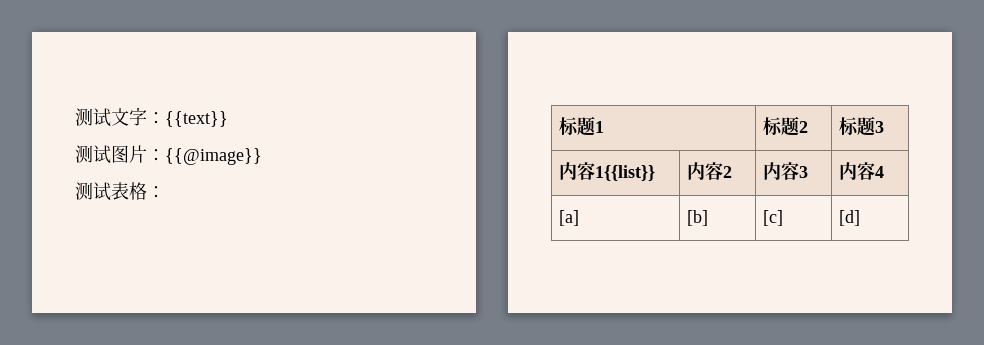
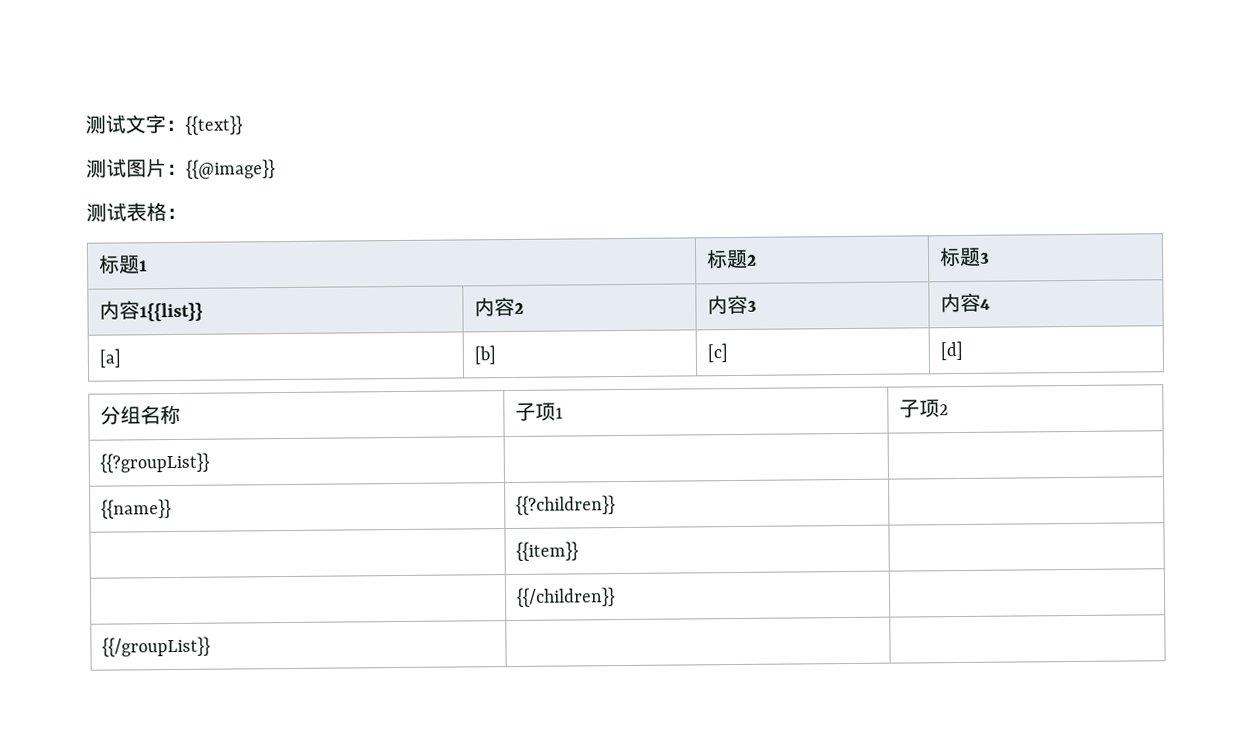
(861, 218) none -> [100,404,182,425] [515,402,564,421] [899,399,950,418] [100,452,211,473] [101,499,173,519] [516,495,617,515] [516,541,580,561] [516,587,617,607] [102,636,212,657] // 分组名称 | 子项1 | 子项2 // {{?groupList}} | | // {{name}} | {{?children}} | // | {{item}} | // | {{/children}} | // {{/groupList}} | |

